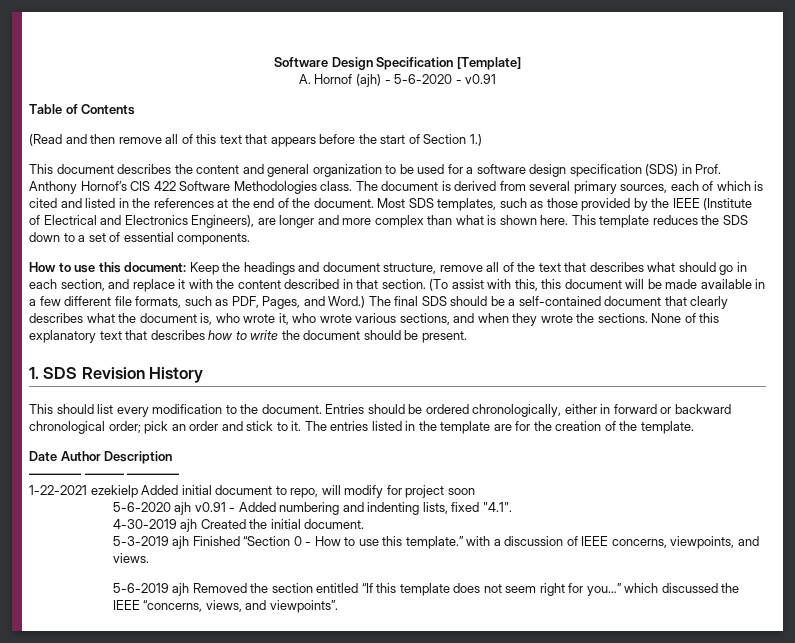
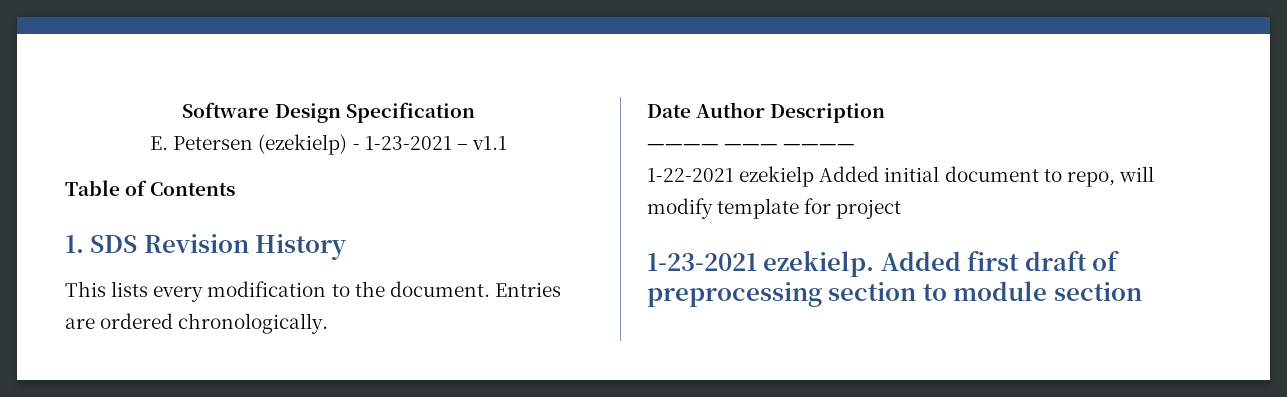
[456,57,521,70] [298,74,497,87] [29,104,136,115] [29,134,482,147] [29,164,722,177] [29,181,764,194] [29,198,753,211] [29,215,748,228] [29,232,251,245] [29,262,747,275] [29,279,766,292] [29,296,729,309] [29,313,720,326] [29,330,467,343] [Template] // A. Hornof (ajh) - 5-6-2020 - v0.91 // Table of Contents // (Read and then remove all of this text that appears before the start of Section 1.) // This document describes the content and general organization to be used for a software design specification (SDS) in Prof. Anthony Hornof’s CIS 422 Software Methodologies class. The document is derived from several primary sources, each of which is cited and listed in the references at the end of the document. Most SDS templates, such as those provided by the IEEE (Institute of Electrical and Electronics Engineers), are longer and more complex than what is shown here. This template reduces the SDS down to a set of essential components. // How to use this document: Keep the headings and document structure, remove all of the text that describes what should go in each section, and replace it with the content described in that section. (To assist with this, this document will be made available in a few different file formats, such as PDF, Pages, and Word.) The final SDS should be a self-contained document that clearly describes what the document is, who wrote it, who wrote various sections, and when they wrote the sections. None of this explanatory text that describes how to write the document should be present. -> [150,134,507,155] [65,180,236,196] // E. Petersen (ezekielp) - 1-23-2021 – v1.1 // Table of Contents
[56,404,114,414] should list -> [111,281,149,297] lists
[367,404,731,417] [29,421,694,434] should be ordered chronologically, either in forward or backward chronological order; pick an order and stick to it. The entries listed in the template are for the creation of the template. -> [65,313,329,334] are ordered chronologically.
(384, 491) none -> [717,198,800,219] template
[447,488,475,495] [112,502,512,515] [112,519,365,532] [112,536,759,549] [112,553,149,563] [112,583,740,596] [112,600,338,613] soon // 5-6-2020 ajh v0.91 - Added numbering and indenting lists, fixed "4.1". // 4-30-2019 ajh Created the initial document. // 5-3-2019 ajh Finished “Section 0 - How to use this template.” with a discussion of IEEE concerns, viewpoints, and views. // 5-6-2019 ajh Removed the section entitled “If this template does not seem right for you…” which discussed the IEEE “concerns, views, and viewpoints”. -> [647,250,1120,277] [647,281,1142,307] // 1-23-2021 ezekielp. Added first draft of preprocessing section to module section

